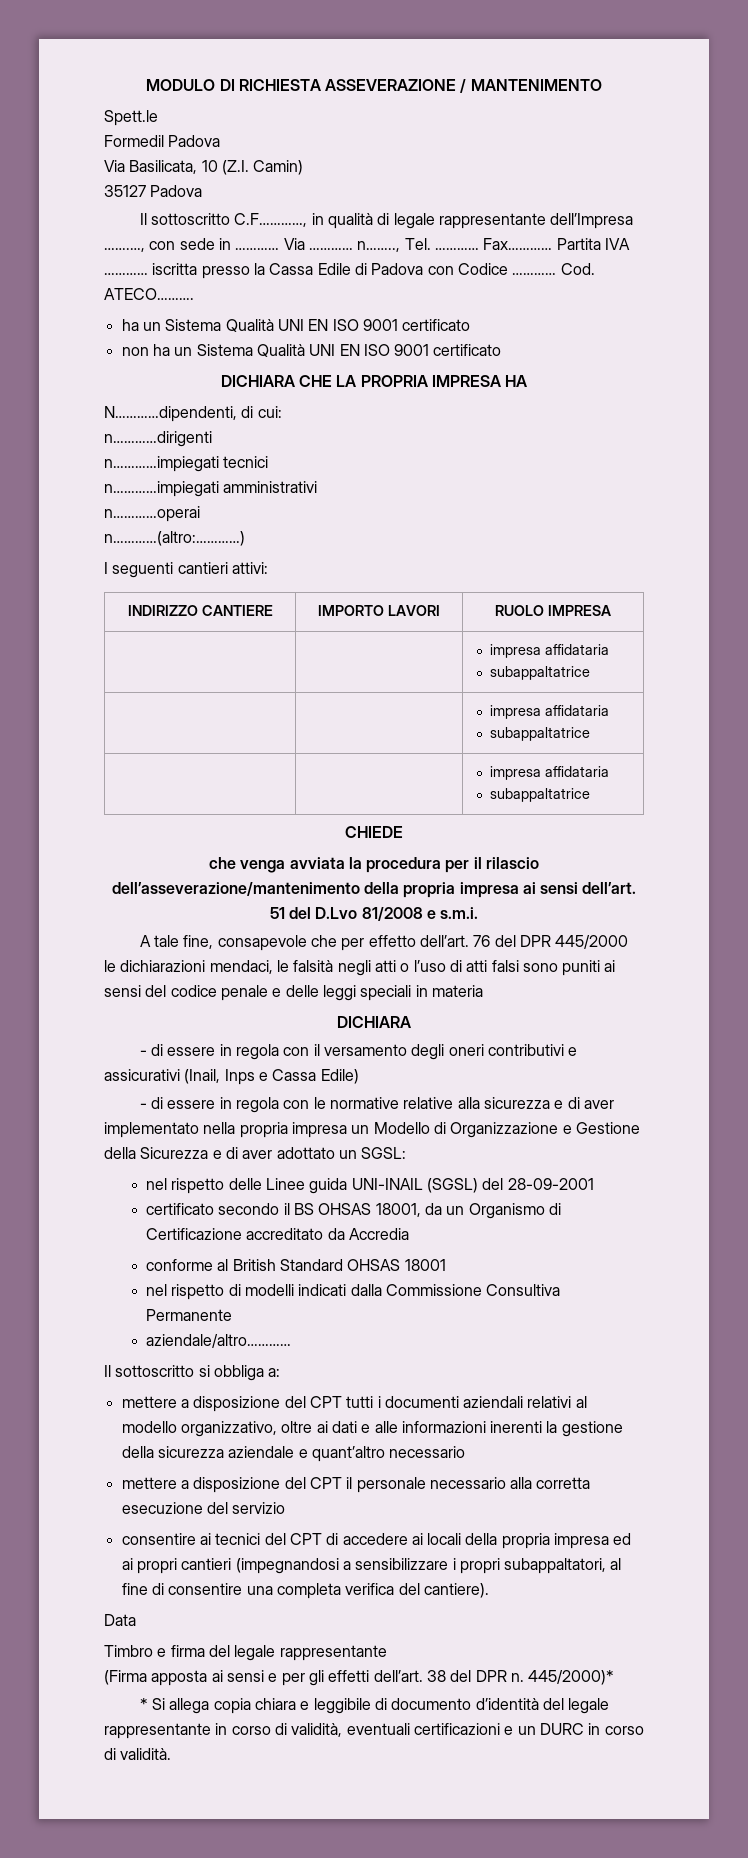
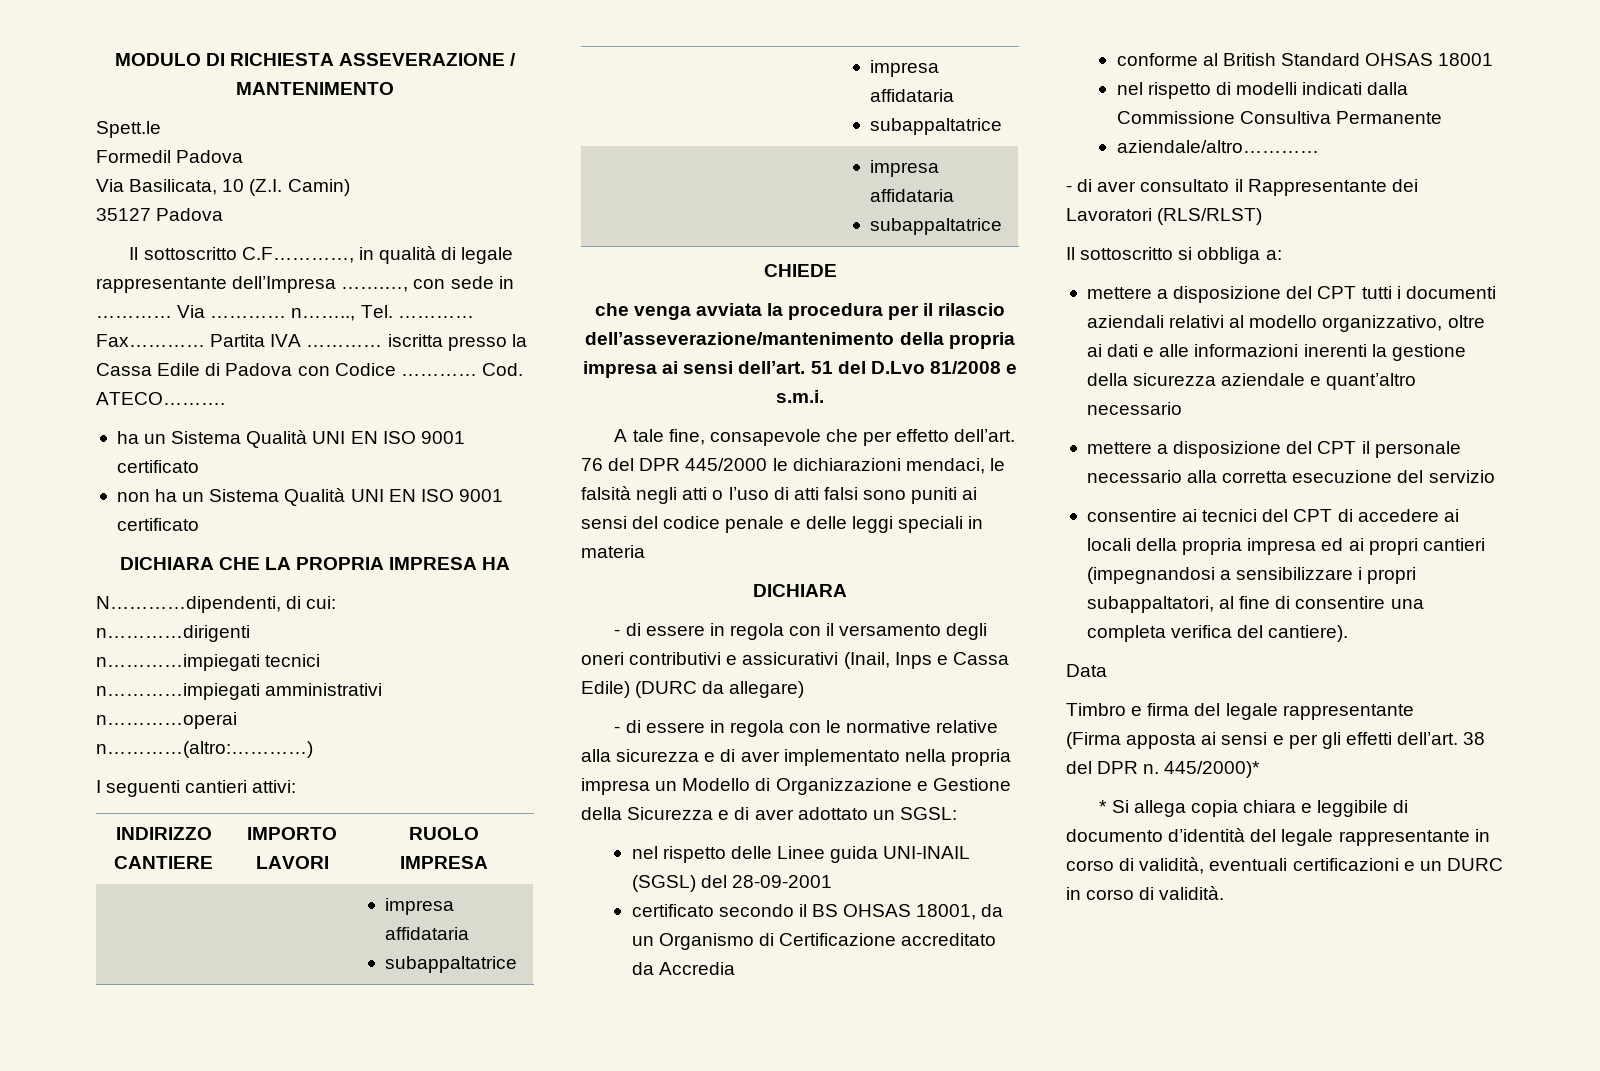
(359, 1076) none -> [635,681,805,698] (DURC da allegare)
(291, 1341) none -> [1066,179,1418,196] [1066,208,1263,225] // - di aver consultato il Rappresentante dei Lavoratori (RLS/RLST)

